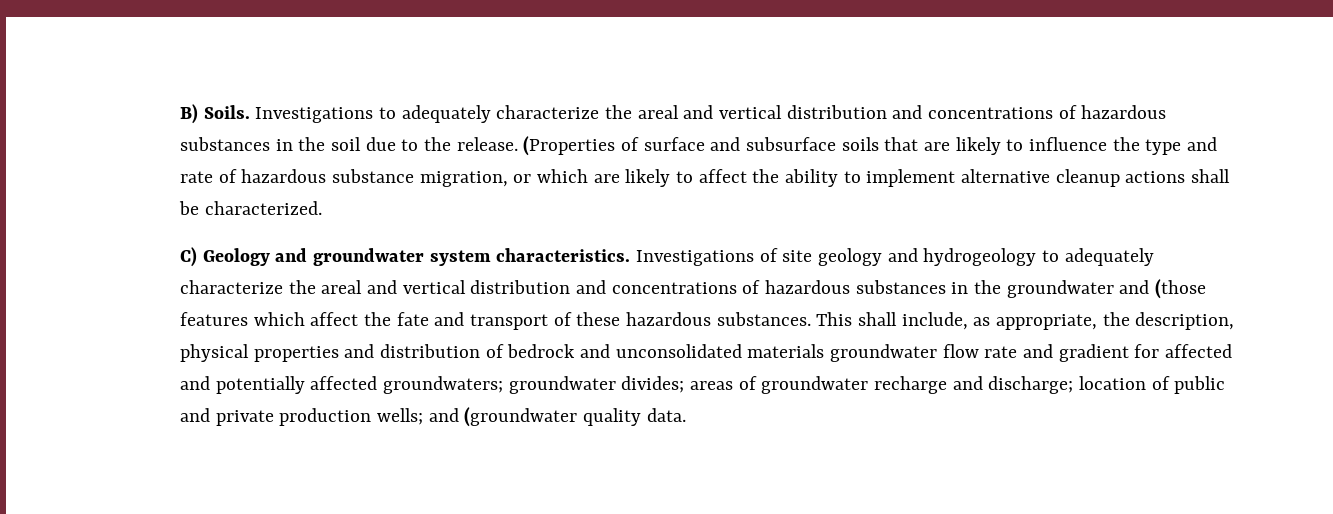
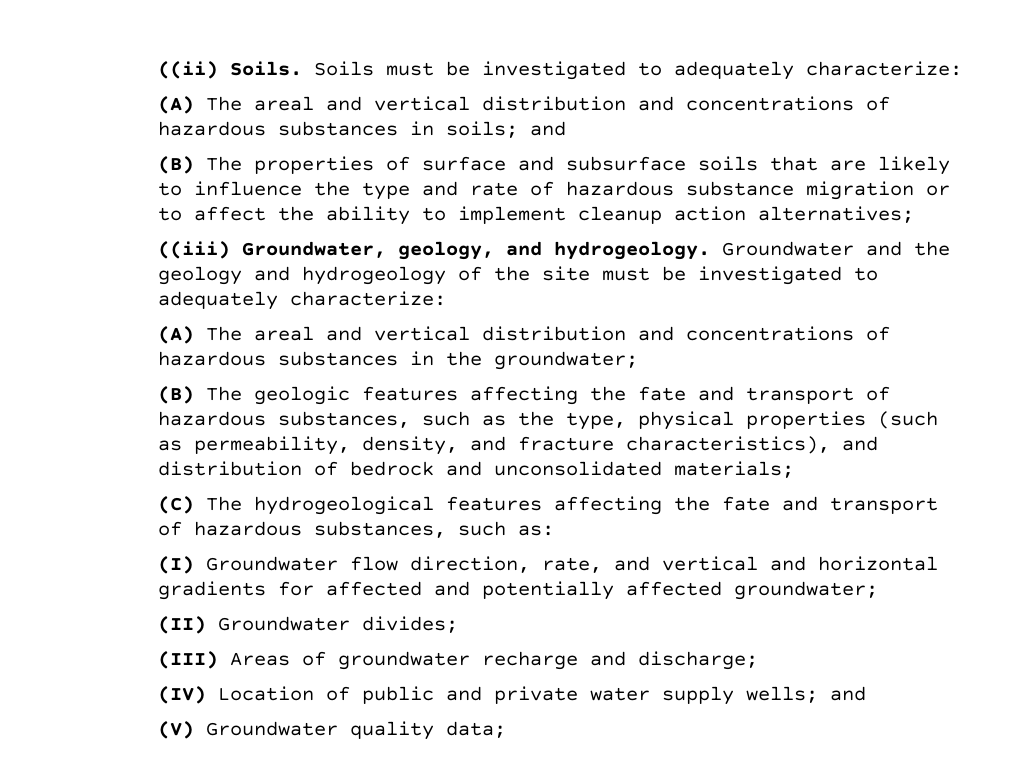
[180,104,633,124] B) Soils. Investigations to adequately characterize the -> [158,61,963,80] [158,96,243,114] ((ii) Soils. Soils must be investigated to adequately characterize: // (A) The
[298,136,616,156] the soil due to the release. (Properties -> [446,121,567,138] [158,156,375,174] soils; and // (B) The properties
[419,169,671,187] migration, or which are likely -> [806,181,951,200] migration or
[961,169,1231,187] [179,201,322,215] [180,247,1154,267] [180,280,316,294] alternative cleanup actions shall be characterized. // C) Geology and groundwater system characteristics. Investigations of site geology and hydrogeology to adequately characterize the -> [578,206,915,224] [158,241,951,260] [158,266,879,285] [158,291,447,310] [158,326,243,344] cleanup action alternatives; // ((iii) Groundwater, geology, and hydrogeology. Groundwater and the geology and hydrogeology of the site must be investigated to adequately characterize: // (A) The
[1006,279,1207,299] [180,312,1235,330] [180,344,339,362] groundwater and (those features which affect the fate and transport of these hazardous substances. This shall include, as appropriate, the description, physical properties -> [494,351,639,370] [158,386,891,405] [158,411,939,430] [158,436,831,455] groundwater; // (B) The geologic features affecting the fate and transport of hazardous substances, such as the type, physical properties (such as permeability, density, and fracture characteristics),
[747,344,1129,362] materials groundwater flow rate and gradient -> [674,461,795,478] [158,496,939,515] [158,521,555,538] [158,556,939,574] [158,581,267,600] materials; // (C) The hydrogeological features affecting the fate and transport of hazardous substances, such as: // (I) Groundwater flow direction, rate, and vertical and horizontal gradients
[383,376,616,394] groundwaters; groundwater -> [734,581,879,600] [158,616,351,634] groundwater; // (II) Groundwater
[690,381,734,390] areas -> [158,651,291,669] // (III) Areas
[1079,376,1147,390] location -> [158,686,315,704] // (IV) Location
[279,408,372,426] production -> [590,686,735,705] water supply
[464,407,686,427] (groundwater quality data. -> [158,721,507,740] // (V) Groundwater quality data;

